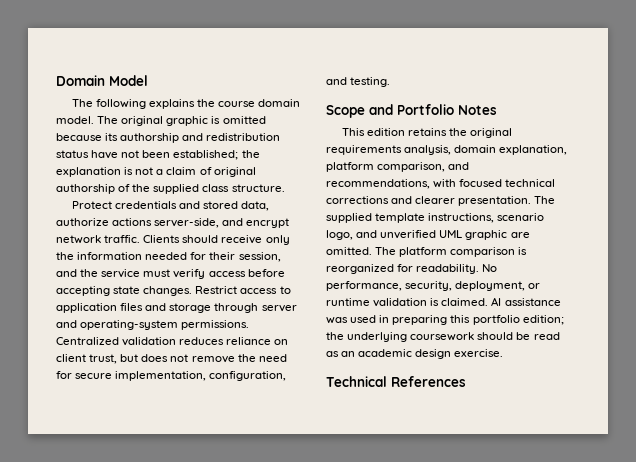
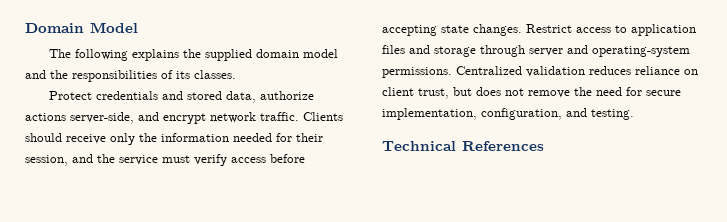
[218,99,301,107] [56,116,266,126] [56,133,281,143] [56,150,260,160] [56,167,256,177] [56,184,285,194] course domain model. The original graphic is omitted because its authorship and redistribution status have not been established; the explanation is not a claim of original authorship of the supplied class structure. -> [204,49,338,61] [25,70,236,82] supplied domain model and the responsibilities of its classes.
[326,104,497,118] [341,128,513,138] [326,145,568,155] [326,162,470,172] [326,179,556,189] [326,196,556,206] [326,213,545,223] [326,230,530,240] [326,247,528,257] [326,264,498,274] [326,281,541,291] [326,297,561,307] [326,315,564,325] [326,332,560,342] [326,349,504,359] // Scope and Portfolio Notes // This edition retains the original requirements analysis, domain explanation, platform comparison, and recommendations, with focused technical corrections and clearer presentation. The supplied template instructions, scenario logo, and unverified UML graphic are omitted. The platform comparison is reorganized for readability. No performance, security, deployment, or runtime validation is claimed. AI assistance was used in preparing this portfolio edition; the underlying coursework should be read as an academic design exercise. -> (634, 114) none

